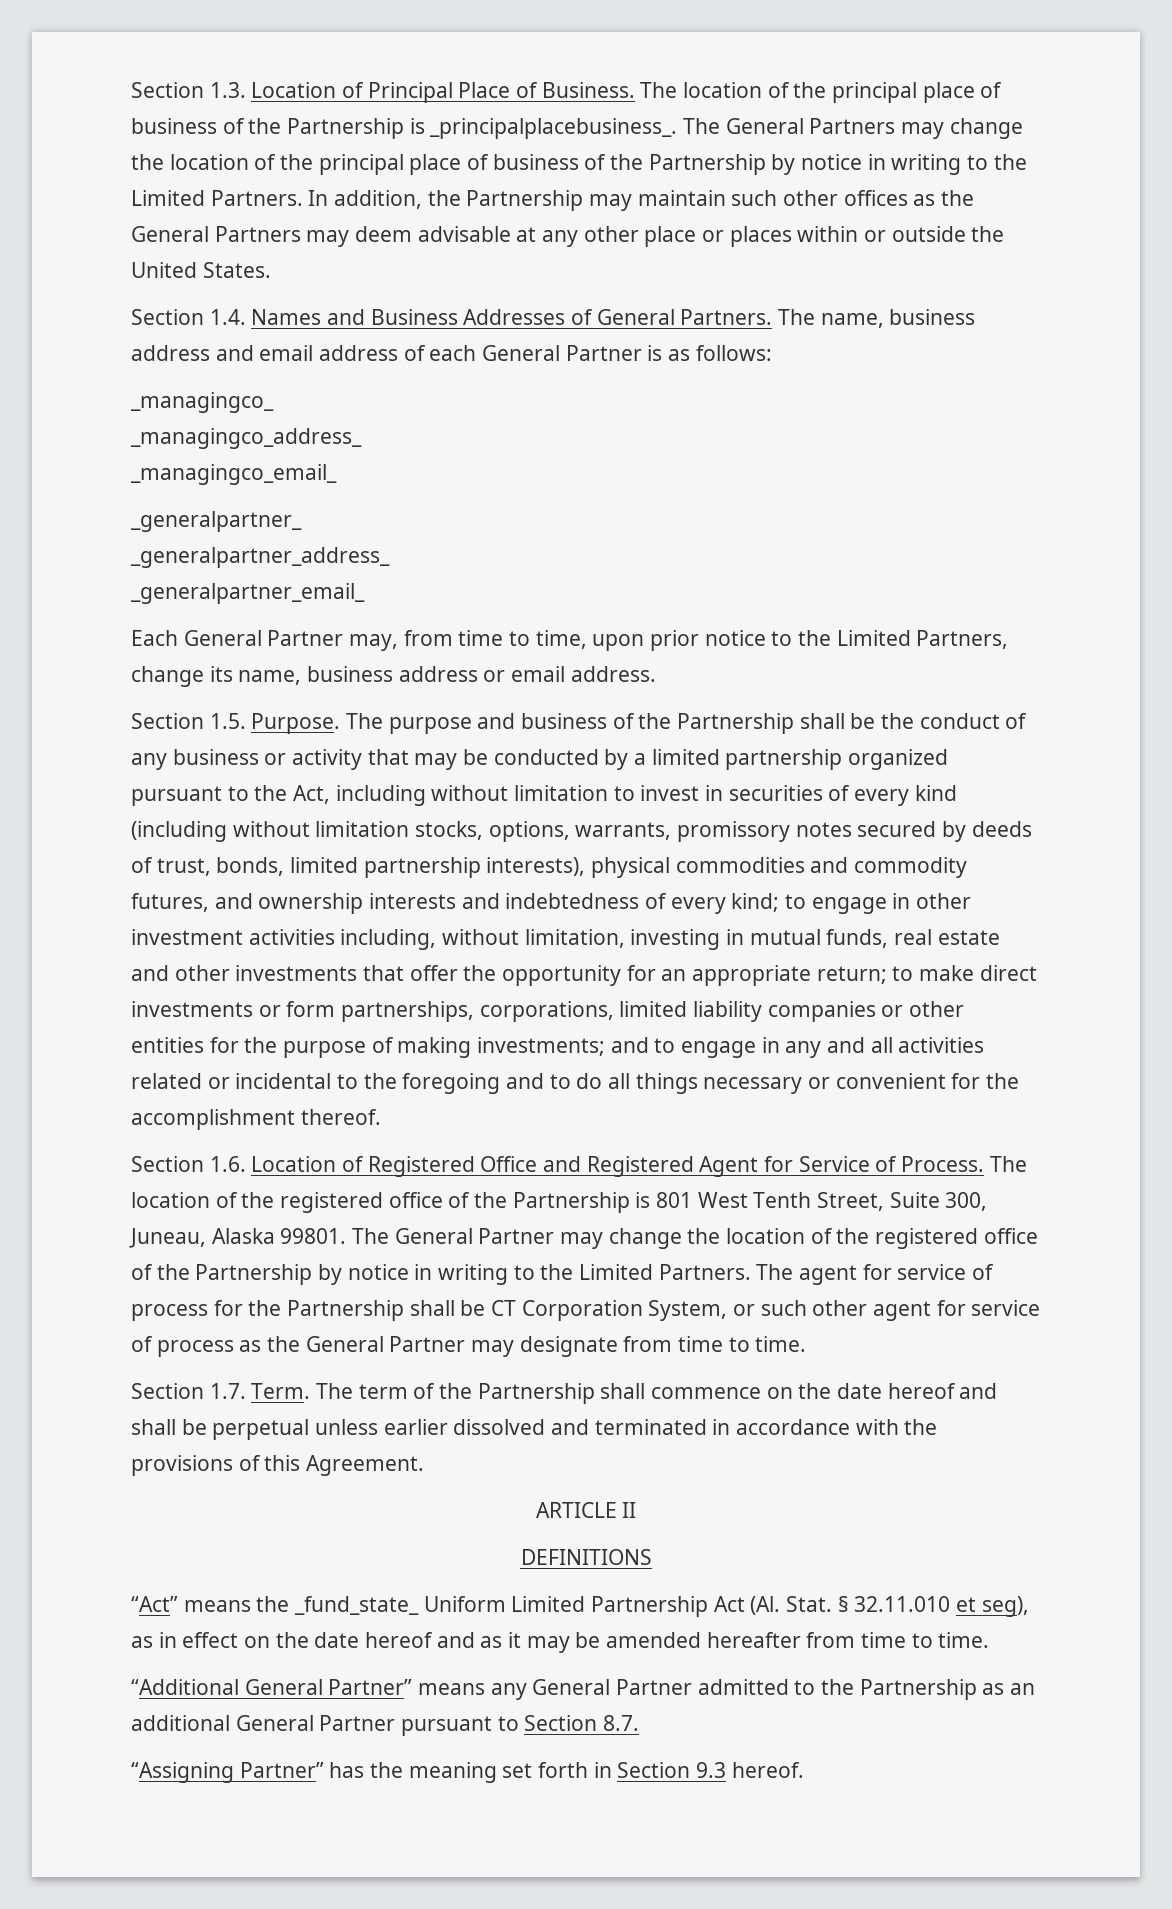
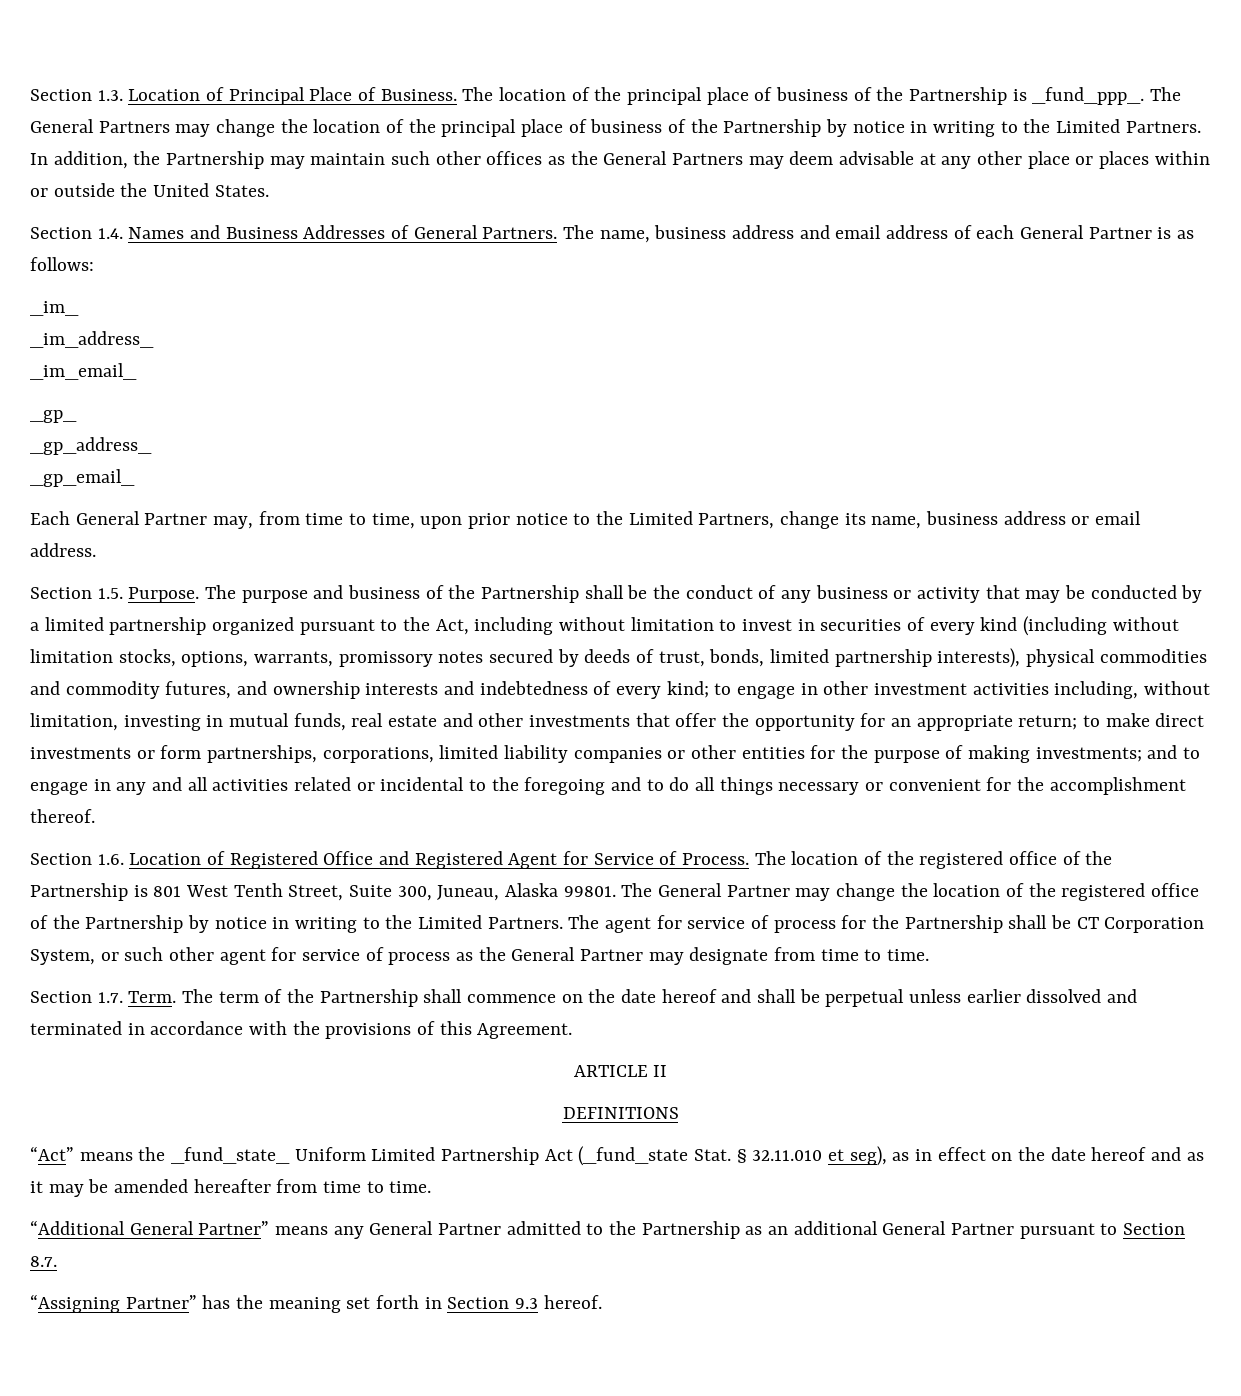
[429,118,678,139] _principalplacebusiness_. -> [1032,87,1145,105] _fund_ppp_.
[130,392,274,413] [130,428,362,449] [130,464,337,485] [130,511,302,532] [130,547,390,568] [130,583,365,604] _managingco_ // _managingco_address_ // _managingco_email_ // _generalpartner_ // _generalpartner_address_ // _generalpartner_email_ -> [30,301,79,316] [30,331,154,348] [30,363,137,380] [30,410,77,423] [30,437,152,455] [30,469,135,487] _im_ // _im_address_ // _im_email_ // _gp_ // _gp_address_ // _gp_email_
[750,1596,781,1615] (Al. -> [578,1146,689,1166] (_fund_state

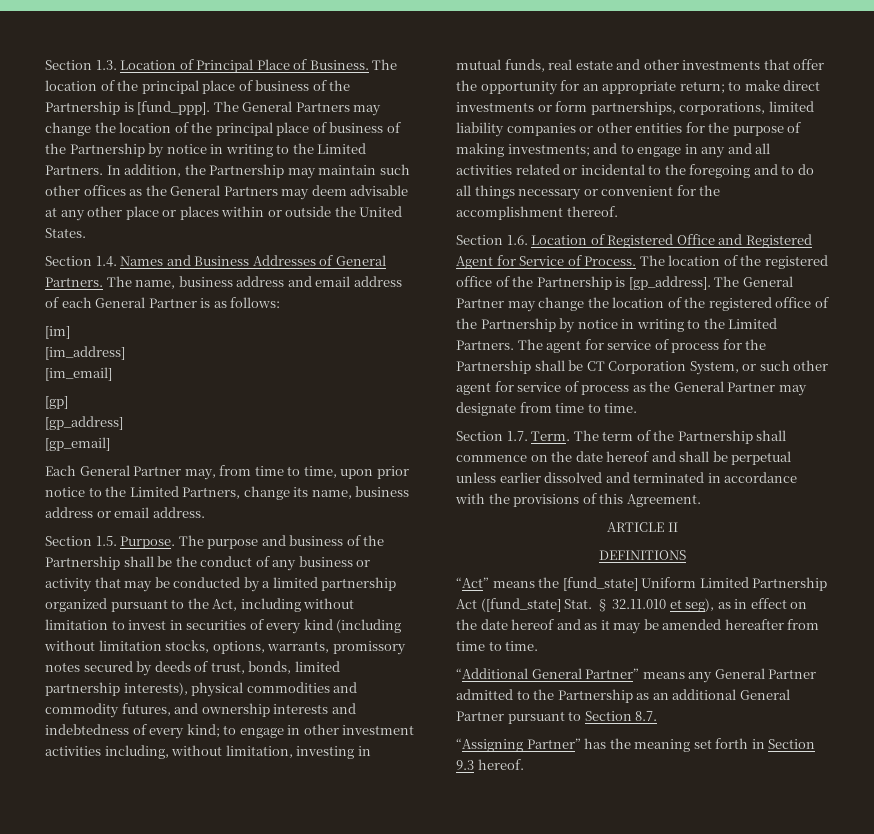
[1032,87,1145,105] _fund_ppp_. -> [137,101,211,115] [fund_ppp].
[30,301,79,316] [30,331,154,348] [30,363,137,380] [30,410,77,423] [30,437,152,455] [30,469,135,487] _im_ // _im_address_ // _im_email_ // _gp_ // _gp_address_ // _gp_email_ -> [45,326,70,339] [45,346,125,360] [45,367,112,381] [45,396,68,409] [45,416,123,430] [45,437,110,451] [im] // [im_address] // [im_email] // [gp] // [gp_address] // [gp_email]
[153,883,616,901] 801 West Tenth Street, Suite 300, Juneau, Alaska 99801. -> [628,276,711,290] [gp_address].
[171,1147,291,1164] _fund_state_ -> [562,577,638,591] [fund_state]
[578,1146,689,1166] (_fund_state -> [480,598,561,612] ([fund_state]

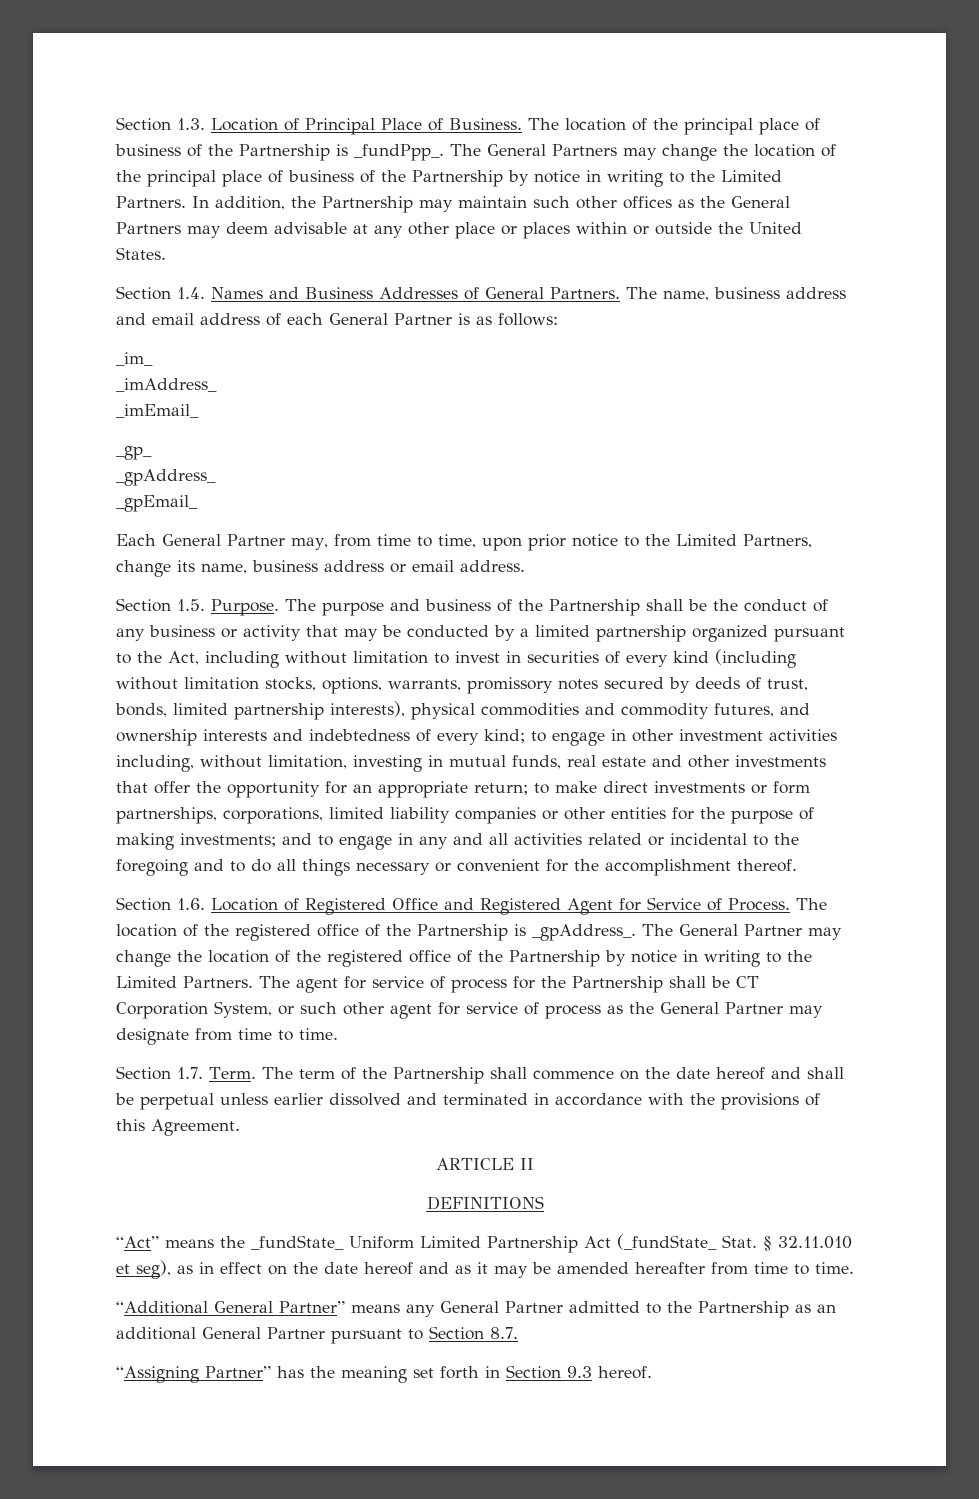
[137,101,211,115] [fund_ppp]. -> [354,144,444,161] _fundPpp_.
[45,326,70,339] [45,346,125,360] [45,367,112,381] [45,396,68,409] [45,416,123,430] [45,437,110,451] [im] // [im_address] // [im_email] // [gp] // [gp_address] // [gp_email] -> [116,352,153,366] [116,378,217,392] [116,404,199,418] [116,446,152,460] [116,469,216,486] [116,495,198,512] _im_ // _imAddress_ // _imEmail_ // _gp_ // _gpAddress_ // _gpEmail_
[628,276,711,290] [gp_address]. -> [532,924,636,941] _gpAddress_.
[562,577,638,591] [fund_state] -> [251,1235,344,1250] _fundState_
[480,598,561,612] ([fund_state] -> [617,1234,717,1250] (_fundState_

